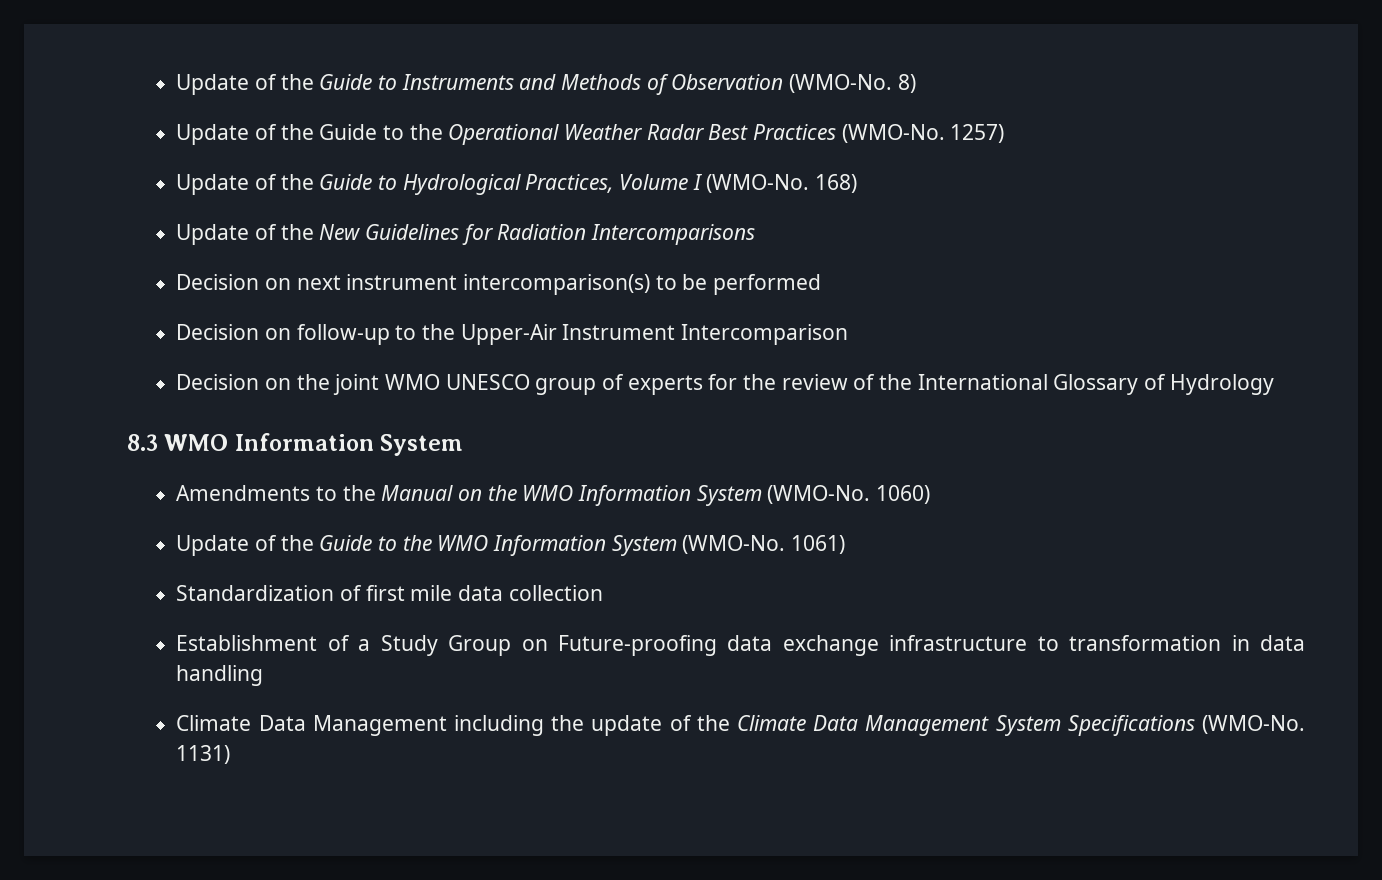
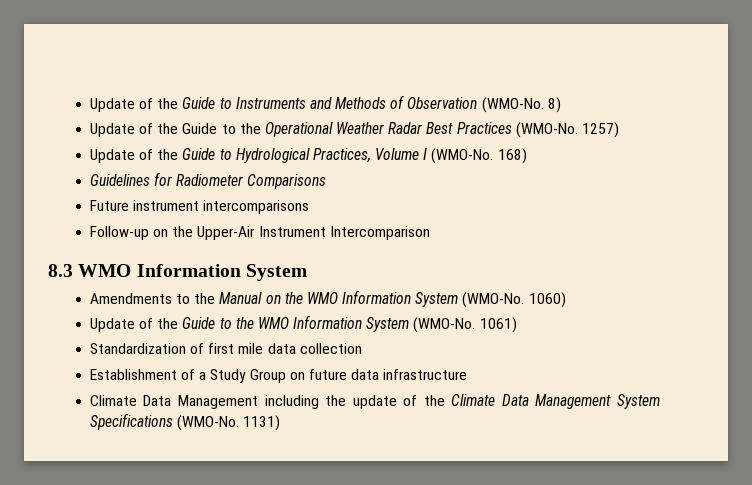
[176,224,756,245] [176,274,822,295] [176,324,849,345] [176,374,1274,395] Update of the New Guidelines for Radiation Intercomparisons // Decision on next instrument intercomparison(s) to be performed // Decision on follow-up to the Upper-Air Instrument Intercomparison // Decision on the joint WMO UNESCO group of experts for the review of the International Glossary of Hydrology -> [89,172,327,189] [89,200,310,214] [89,226,430,240] Guidelines for Radiometer Comparisons // Future instrument intercomparisons // Follow-up on the Upper-Air Instrument Intercomparison
[557,635,1305,656] [176,665,264,686] Future-proofing data exchange infrastructure to transformation in data handling -> [308,369,468,380] future data infrastructure

